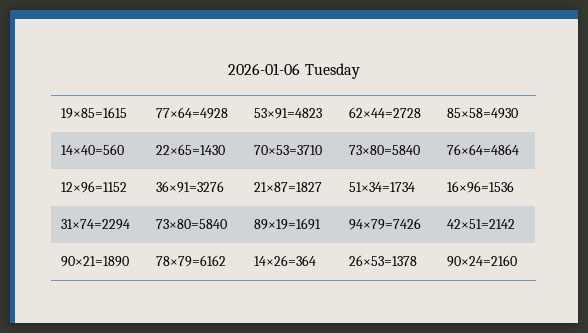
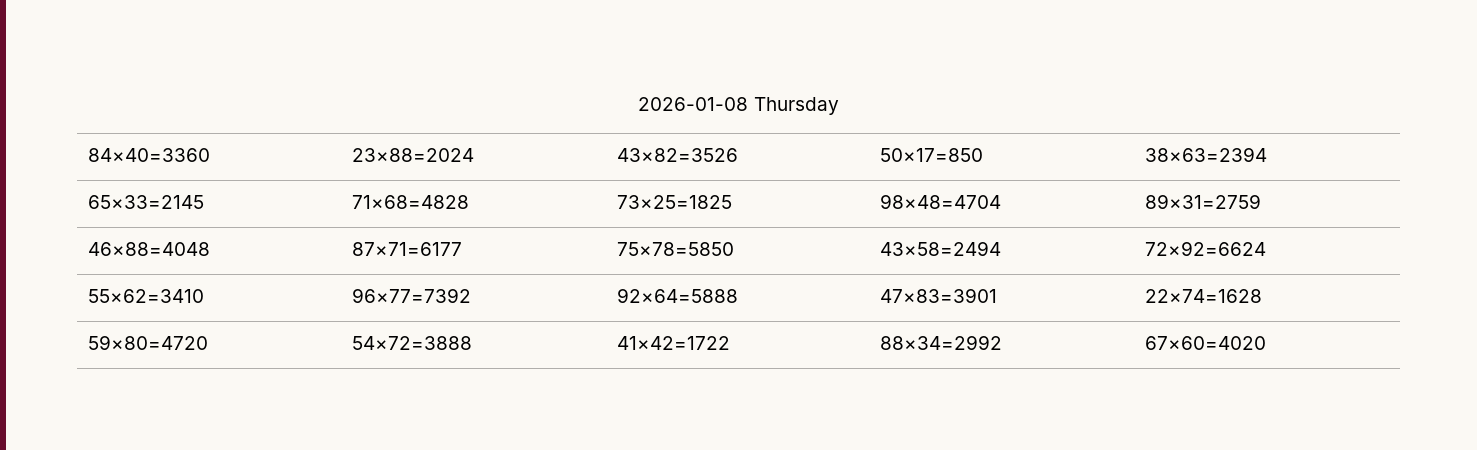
[228,63,360,79] [61,107,128,119] [156,107,229,119] [254,108,323,119] [349,107,422,118] [447,108,519,119] [61,144,125,155] [156,144,226,155] [254,145,323,155] [349,145,421,155] [447,144,520,155] [61,181,128,193] [156,181,225,193] [254,182,323,192] [349,182,416,192] [447,181,515,193] [61,219,131,230] [156,219,228,229] [254,218,322,230] [349,218,422,230] [447,219,516,229] [61,256,130,267] [156,255,227,267] [254,255,317,266] [349,255,418,266] [447,255,518,267] 2026-01-06 Tuesday // 19×85=1615 | 77×64=4928 | 53×91=4823 | 62×44=2728 | 85×58=4930 // 14×40=560 | 22×65=1430 | 70×53=3710 | 73×80=5840 | 76×64=4864 // 12×96=1152 | 36×91=3276 | 21×87=1827 | 51×34=1734 | 16×96=1536 // 31×74=2294 | 73×80=5840 | 89×19=1691 | 94×79=7426 | 42×51=2142 // 90×21=1890 | 78×79=6162 | 14×26=364 | 26×53=1378 | 90×24=2160 -> [638,97,839,115] [88,148,211,162] [352,148,475,162] [617,148,739,162] [880,148,984,162] [1145,147,1268,162] [88,195,205,209] [352,195,470,209] [617,195,733,209] [880,194,1002,209] [1145,194,1262,209] [88,242,211,256] [352,242,463,256] [617,242,735,256] [880,241,1002,256] [1145,241,1267,256] [88,289,205,303] [352,288,472,303] [617,288,739,303] [880,288,998,303] [1145,289,1263,303] [88,335,209,350] [352,336,473,350] [617,336,731,350] [880,335,1003,350] [1145,336,1267,350] 2026-01-08 Thursday // 84×40=3360 | 23×88=2024 | 43×82=3526 | 50×17=850 | 38×63=2394 // 65×33=2145 | 71×68=4828 | 73×25=1825 | 98×48=4704 | 89×31=2759 // 46×88=4048 | 87×71=6177 | 75×78=5850 | 43×58=2494 | 72×92=6624 // 55×62=3410 | 96×77=7392 | 92×64=5888 | 47×83=3901 | 22×74=1628 // 59×80=4720 | 54×72=3888 | 41×42=1722 | 88×34=2992 | 67×60=4020

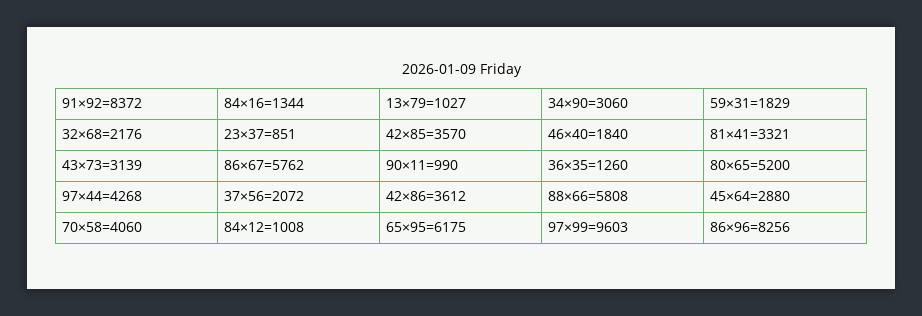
[638,97,839,115] [88,148,211,162] [352,148,475,162] [617,148,739,162] [880,148,984,162] [1145,147,1268,162] [88,195,205,209] [352,195,470,209] [617,195,733,209] [880,194,1002,209] [1145,194,1262,209] [88,242,211,256] [352,242,463,256] [617,242,735,256] [880,241,1002,256] [1145,241,1267,256] [88,289,205,303] [352,288,472,303] [617,288,739,303] [880,288,998,303] [1145,289,1263,303] [88,335,209,350] [352,336,473,350] [617,336,731,350] [880,335,1003,350] [1145,336,1267,350] 2026-01-08 Thursday // 84×40=3360 | 23×88=2024 | 43×82=3526 | 50×17=850 | 38×63=2394 // 65×33=2145 | 71×68=4828 | 73×25=1825 | 98×48=4704 | 89×31=2759 // 46×88=4048 | 87×71=6177 | 75×78=5850 | 43×58=2494 | 72×92=6624 // 55×62=3410 | 96×77=7392 | 92×64=5888 | 47×83=3901 | 22×74=1628 // 59×80=4720 | 54×72=3888 | 41×42=1722 | 88×34=2992 | 67×60=4020 -> [401,63,522,77] [61,98,142,108] [223,98,304,108] [385,98,466,108] [547,98,628,108] [709,98,790,108] [61,129,142,139] [223,129,296,139] [385,129,466,139] [547,129,628,139] [709,129,790,139] [61,160,142,170] [223,160,304,170] [385,160,458,170] [547,160,628,170] [709,160,790,170] [61,191,142,201] [223,191,304,201] [385,191,466,201] [547,191,628,201] [709,191,790,201] [61,222,142,232] [223,222,304,232] [385,222,466,232] [547,222,628,232] [709,222,790,232] 2026-01-09 Friday // 91×92=8372 | 84×16=1344 | 13×79=1027 | 34×90=3060 | 59×31=1829 // 32×68=2176 | 23×37=851 | 42×85=3570 | 46×40=1840 | 81×41=3321 // 43×73=3139 | 86×67=5762 | 90×11=990 | 36×35=1260 | 80×65=5200 // 97×44=4268 | 37×56=2072 | 42×86=3612 | 88×66=5808 | 45×64=2880 // 70×58=4060 | 84×12=1008 | 65×95=6175 | 97×99=9603 | 86×96=8256

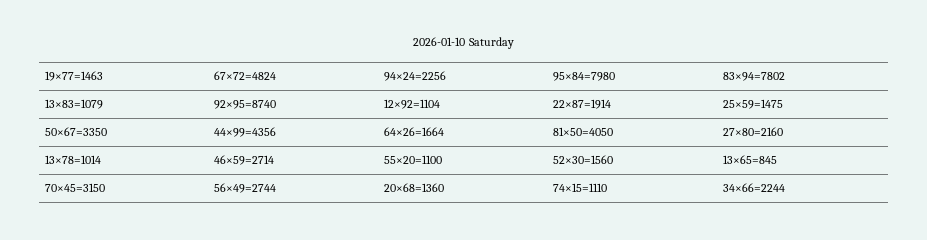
[401,63,522,77] [61,98,142,108] [223,98,304,108] [385,98,466,108] [547,98,628,108] [709,98,790,108] [61,129,142,139] [223,129,296,139] [385,129,466,139] [547,129,628,139] [709,129,790,139] [61,160,142,170] [223,160,304,170] [385,160,458,170] [547,160,628,170] [709,160,790,170] [61,191,142,201] [223,191,304,201] [385,191,466,201] [547,191,628,201] [709,191,790,201] [61,222,142,232] [223,222,304,232] [385,222,466,232] [547,222,628,232] [709,222,790,232] 2026-01-09 Friday // 91×92=8372 | 84×16=1344 | 13×79=1027 | 34×90=3060 | 59×31=1829 // 32×68=2176 | 23×37=851 | 42×85=3570 | 46×40=1840 | 81×41=3321 // 43×73=3139 | 86×67=5762 | 90×11=990 | 36×35=1260 | 80×65=5200 // 97×44=4268 | 37×56=2072 | 42×86=3612 | 88×66=5808 | 45×64=2880 // 70×58=4060 | 84×12=1008 | 65×95=6175 | 97×99=9603 | 86×96=8256 -> [413,37,514,49] [45,71,104,81] [214,71,277,80] [384,71,447,81] [553,72,616,81] [723,72,786,81] [45,99,104,109] [214,100,277,109] [384,99,441,109] [553,99,612,109] [723,99,784,109] [45,127,108,136] [214,127,277,137] [384,127,445,136] [553,127,614,136] [723,127,784,136] [45,155,102,164] [214,155,275,165] [384,155,443,164] [553,155,614,164] [723,155,778,164] [45,183,106,192] [214,183,277,193] [384,183,445,192] [553,183,608,192] [723,183,786,192] 2026-01-10 Saturday // 19×77=1463 | 67×72=4824 | 94×24=2256 | 95×84=7980 | 83×94=7802 // 13×83=1079 | 92×95=8740 | 12×92=1104 | 22×87=1914 | 25×59=1475 // 50×67=3350 | 44×99=4356 | 64×26=1664 | 81×50=4050 | 27×80=2160 // 13×78=1014 | 46×59=2714 | 55×20=1100 | 52×30=1560 | 13×65=845 // 70×45=3150 | 56×49=2744 | 20×68=1360 | 74×15=1110 | 34×66=2244

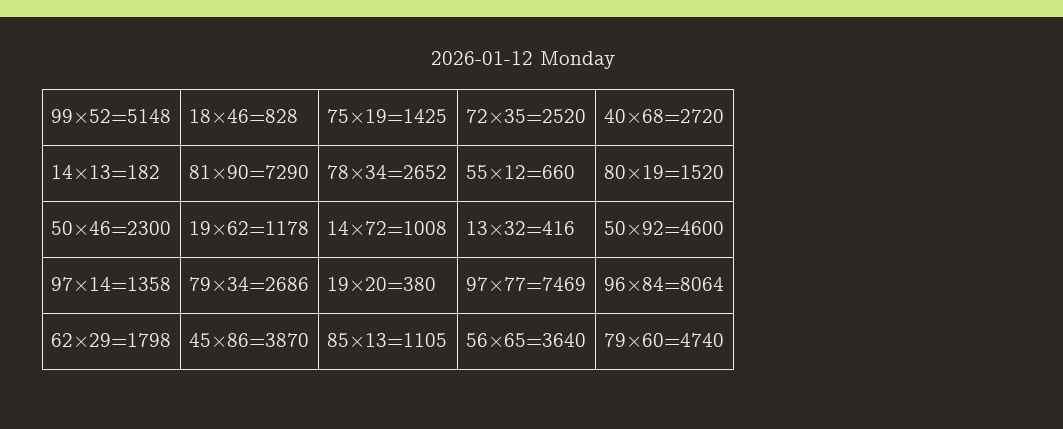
[413,37,514,49] [45,71,104,81] [214,71,277,80] [384,71,447,81] [553,72,616,81] [723,72,786,81] [45,99,104,109] [214,100,277,109] [384,99,441,109] [553,99,612,109] [723,99,784,109] [45,127,108,136] [214,127,277,137] [384,127,445,136] [553,127,614,136] [723,127,784,136] [45,155,102,164] [214,155,275,165] [384,155,443,164] [553,155,614,164] [723,155,778,164] [45,183,106,192] [214,183,277,193] [384,183,445,192] [553,183,608,192] [723,183,786,192] 2026-01-10 Saturday // 19×77=1463 | 67×72=4824 | 94×24=2256 | 95×84=7980 | 83×94=7802 // 13×83=1079 | 92×95=8740 | 12×92=1104 | 22×87=1914 | 25×59=1475 // 50×67=3350 | 44×99=4356 | 64×26=1664 | 81×50=4050 | 27×80=2160 // 13×78=1014 | 46×59=2714 | 55×20=1100 | 52×30=1560 | 13×65=845 // 70×45=3150 | 56×49=2744 | 20×68=1360 | 74×15=1110 | 34×66=2244 -> [431,51,615,69] [50,109,171,123] [188,109,298,123] [326,109,447,123] [465,109,586,123] [603,109,724,123] [50,165,160,179] [188,165,309,179] [326,165,447,179] [465,165,575,179] [603,165,724,179] [50,221,171,235] [188,221,309,235] [326,221,447,235] [465,221,575,235] [603,221,724,235] [50,277,171,291] [188,277,309,291] [326,277,436,291] [465,277,586,291] [603,277,724,291] [50,333,171,347] [188,333,309,347] [326,333,447,347] [465,333,586,347] [603,333,724,347] 2026-01-12 Monday // 99×52=5148 | 18×46=828 | 75×19=1425 | 72×35=2520 | 40×68=2720 // 14×13=182 | 81×90=7290 | 78×34=2652 | 55×12=660 | 80×19=1520 // 50×46=2300 | 19×62=1178 | 14×72=1008 | 13×32=416 | 50×92=4600 // 97×14=1358 | 79×34=2686 | 19×20=380 | 97×77=7469 | 96×84=8064 // 62×29=1798 | 45×86=3870 | 85×13=1105 | 56×65=3640 | 79×60=4740

